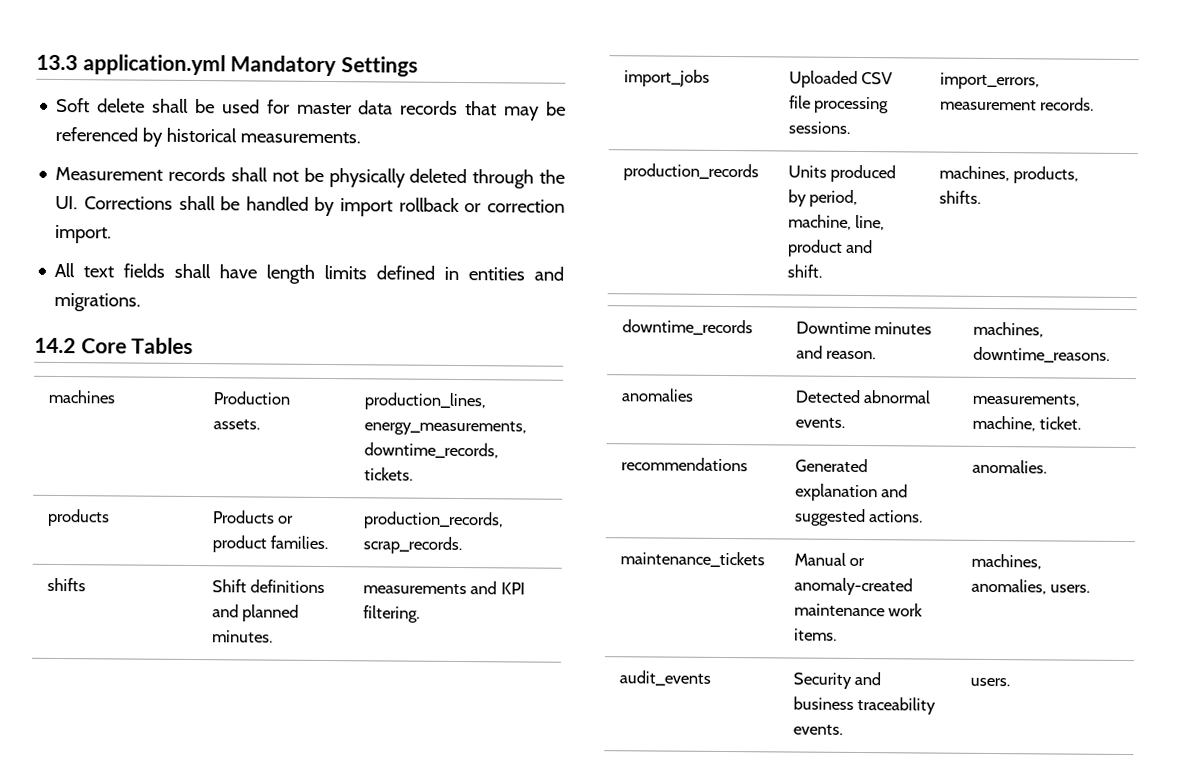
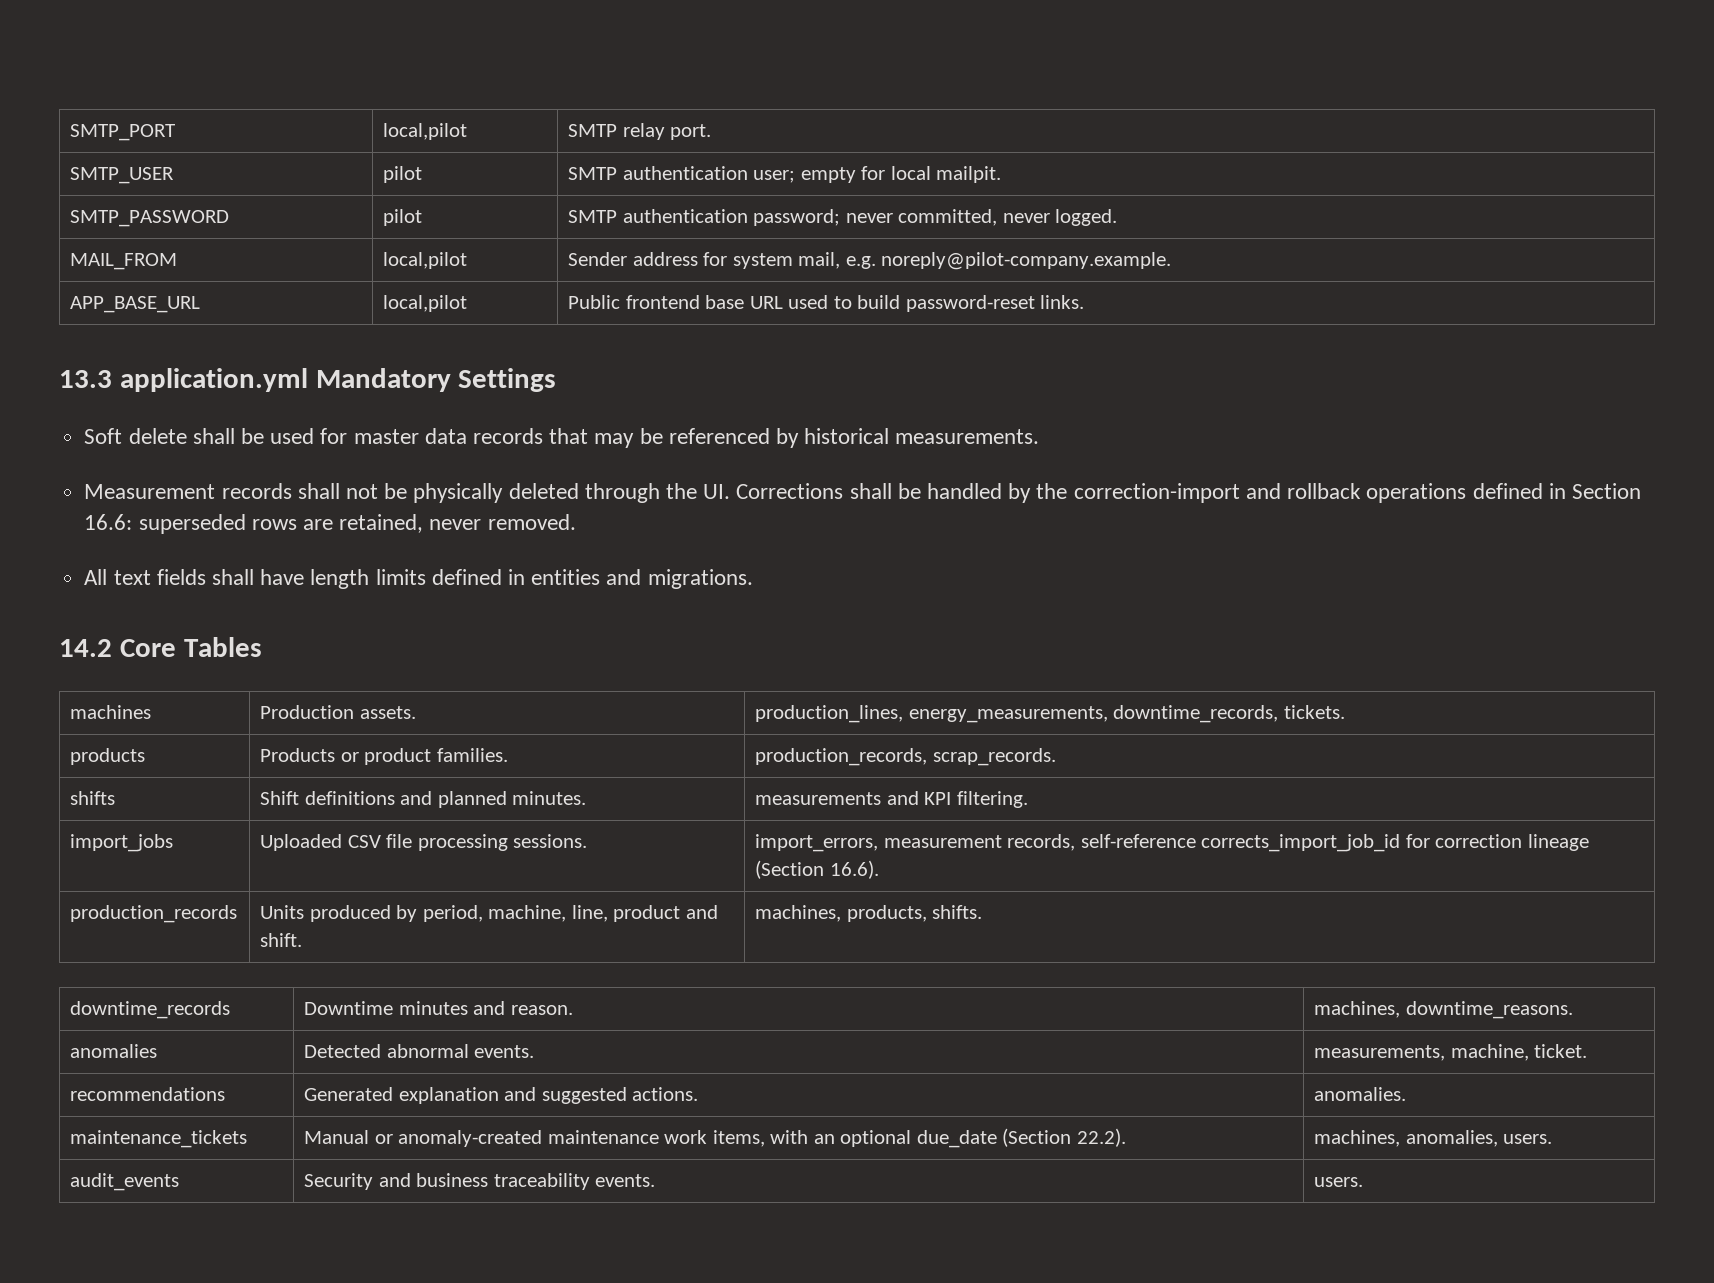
(36, 62) none -> [70,124,176,141] [383,123,468,140] [568,123,712,140] [70,167,175,184] [383,166,423,183] [568,166,1002,183] [70,210,230,227] [383,209,423,226] [568,209,1118,226] [70,253,178,270] [383,252,468,269] [568,252,1172,270] [70,296,201,313] [383,295,468,312] [568,295,1085,312] SMTP_PORT | local,pilot | SMTP relay port. // SMTP_USER | pilot | SMTP authentication user; empty for local mailpit. // SMTP_PASSWORD | pilot | SMTP authentication password; never committed, never logged. // MAIL_FROM | local,pilot | Sender address for system mail, e.g. noreply@pilot-company.example. // APP_BASE_URL | local,pilot | Public frontend base URL used to build password-reset links. //
[340,197,565,217] [55,224,113,244] import rollback or correction import. -> [1036,483,1641,503] [84,514,576,534] the correction-import and rollback operations defined in Section 16.6: superseded rows are retained, never removed.
[1040,97,1095,111] records. -> [1007,834,1589,852] [755,860,879,879] records, self-reference corrects_import_job_id for correction lineage (Section 16.6).
[793,628,837,641] items. -> [712,1128,1127,1148] items, with an optional due_date (Section 22.2).

